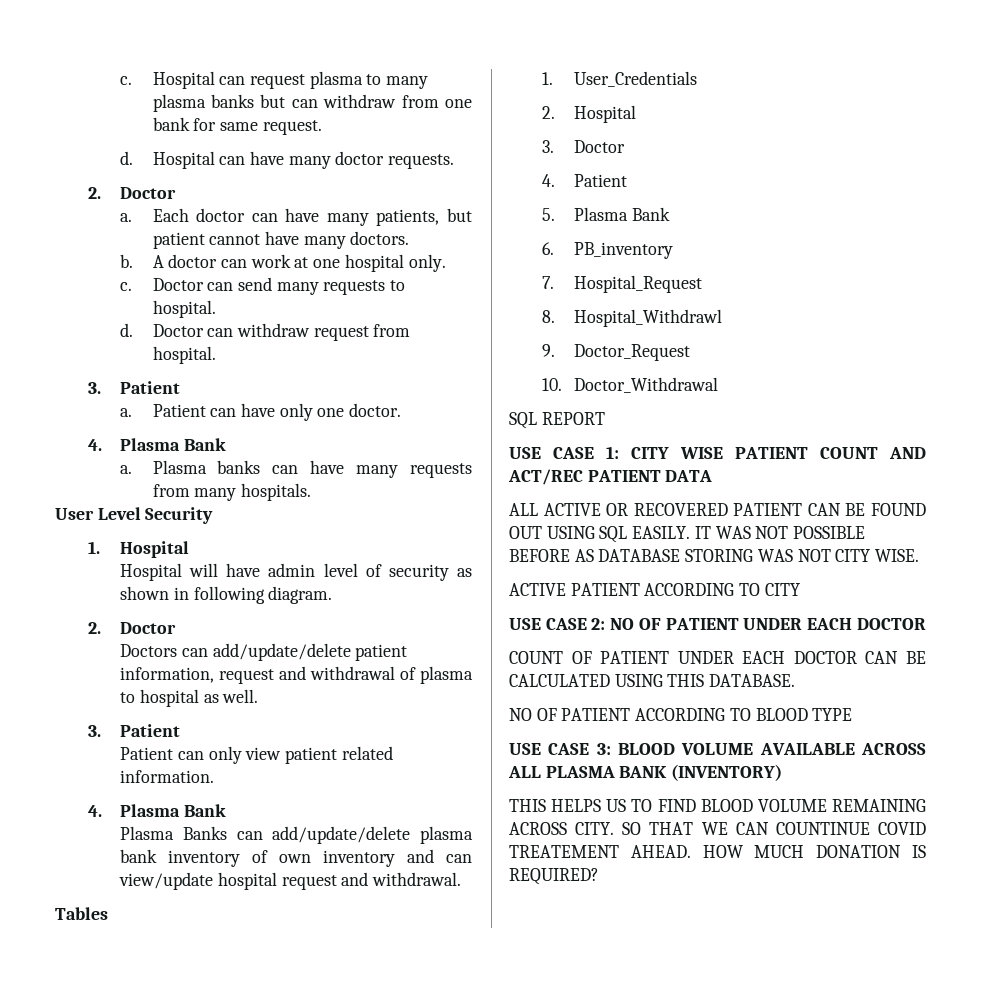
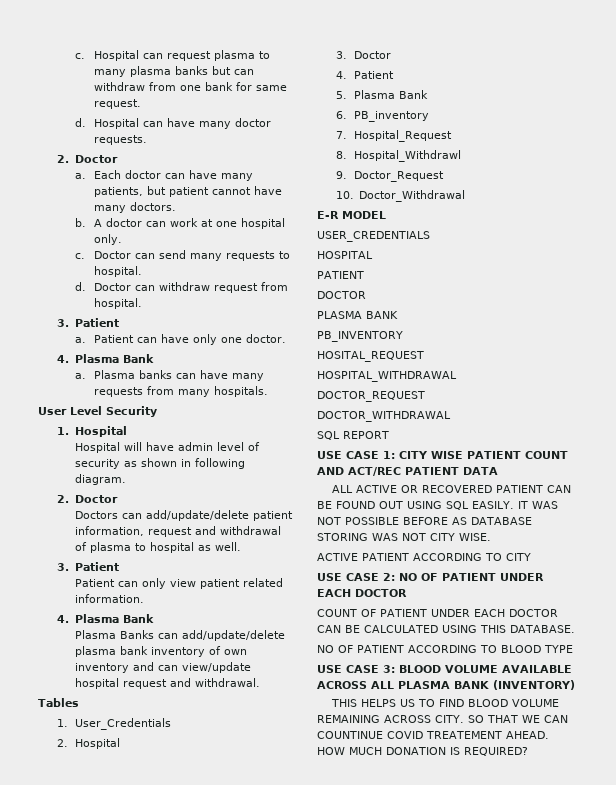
(719, 385) none -> [317,211,386,219] [317,231,430,242] [317,251,373,259] [317,271,364,279] [317,291,366,299] [317,311,398,319] [317,331,403,342] [317,351,424,362] [317,371,457,382] [317,391,425,402] [317,411,451,422] // E-R MODEL // USER_CREDENTIALS // HOSPITAL // PATIENT // DOCTOR // PLASMA BANK // PB_INVENTORY // HOSITAL_REQUEST // HOSPITAL_WITHDRAWAL // DOCTOR_REQUEST // DOCTOR_WITHDRAWAL

